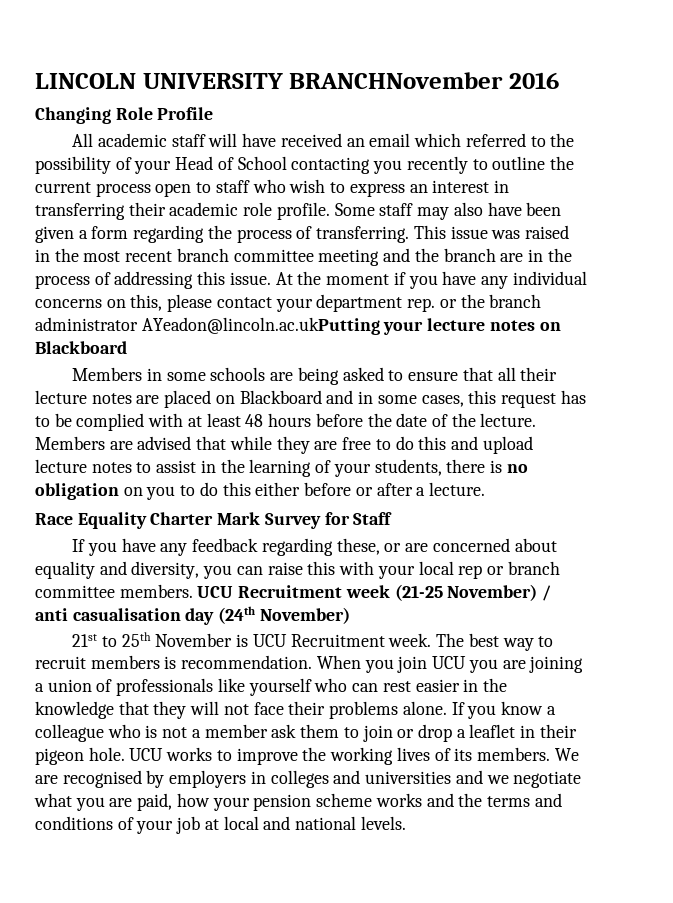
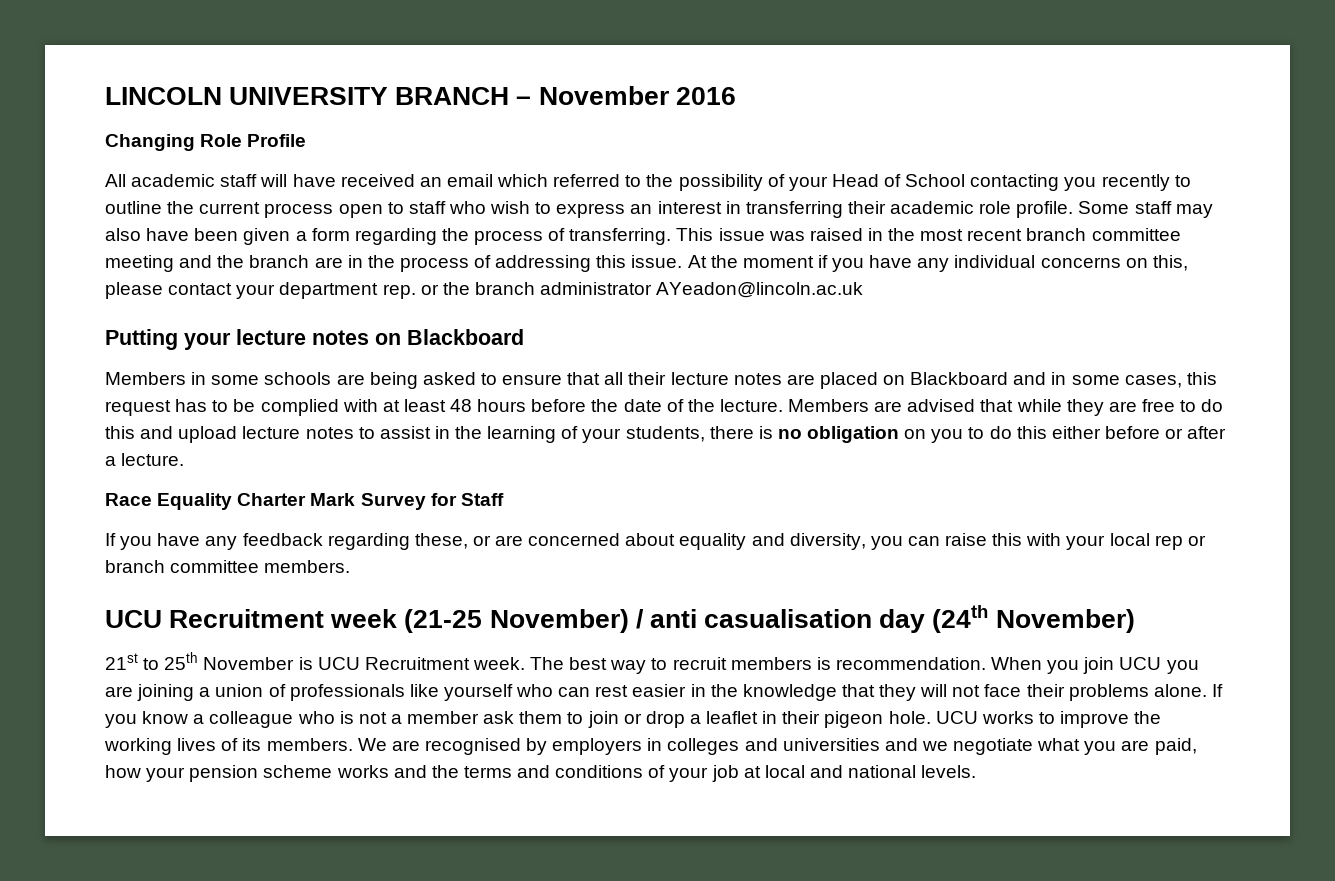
[289,72,504,89] BRANCHNovember -> [395,86,669,105] BRANCH – November
[141,317,380,335] AYeadon@lincoln.ac.ukPutting -> [656,282,864,298] [105,329,178,350] AYeadon@lincoln.ac.uk // Putting
(193, 591) none -> (351, 566) //

